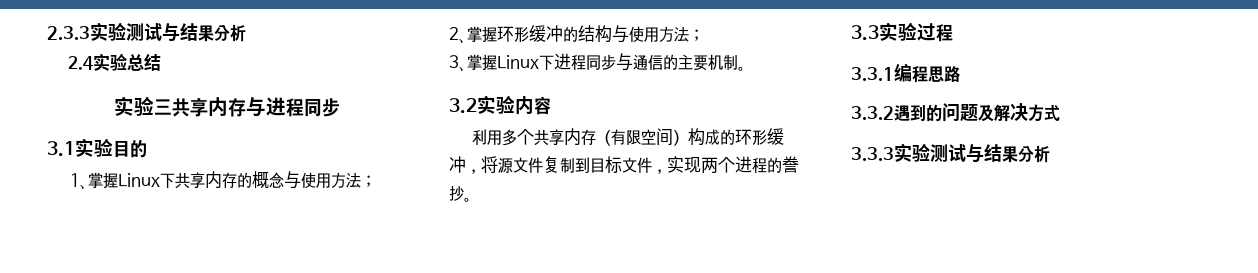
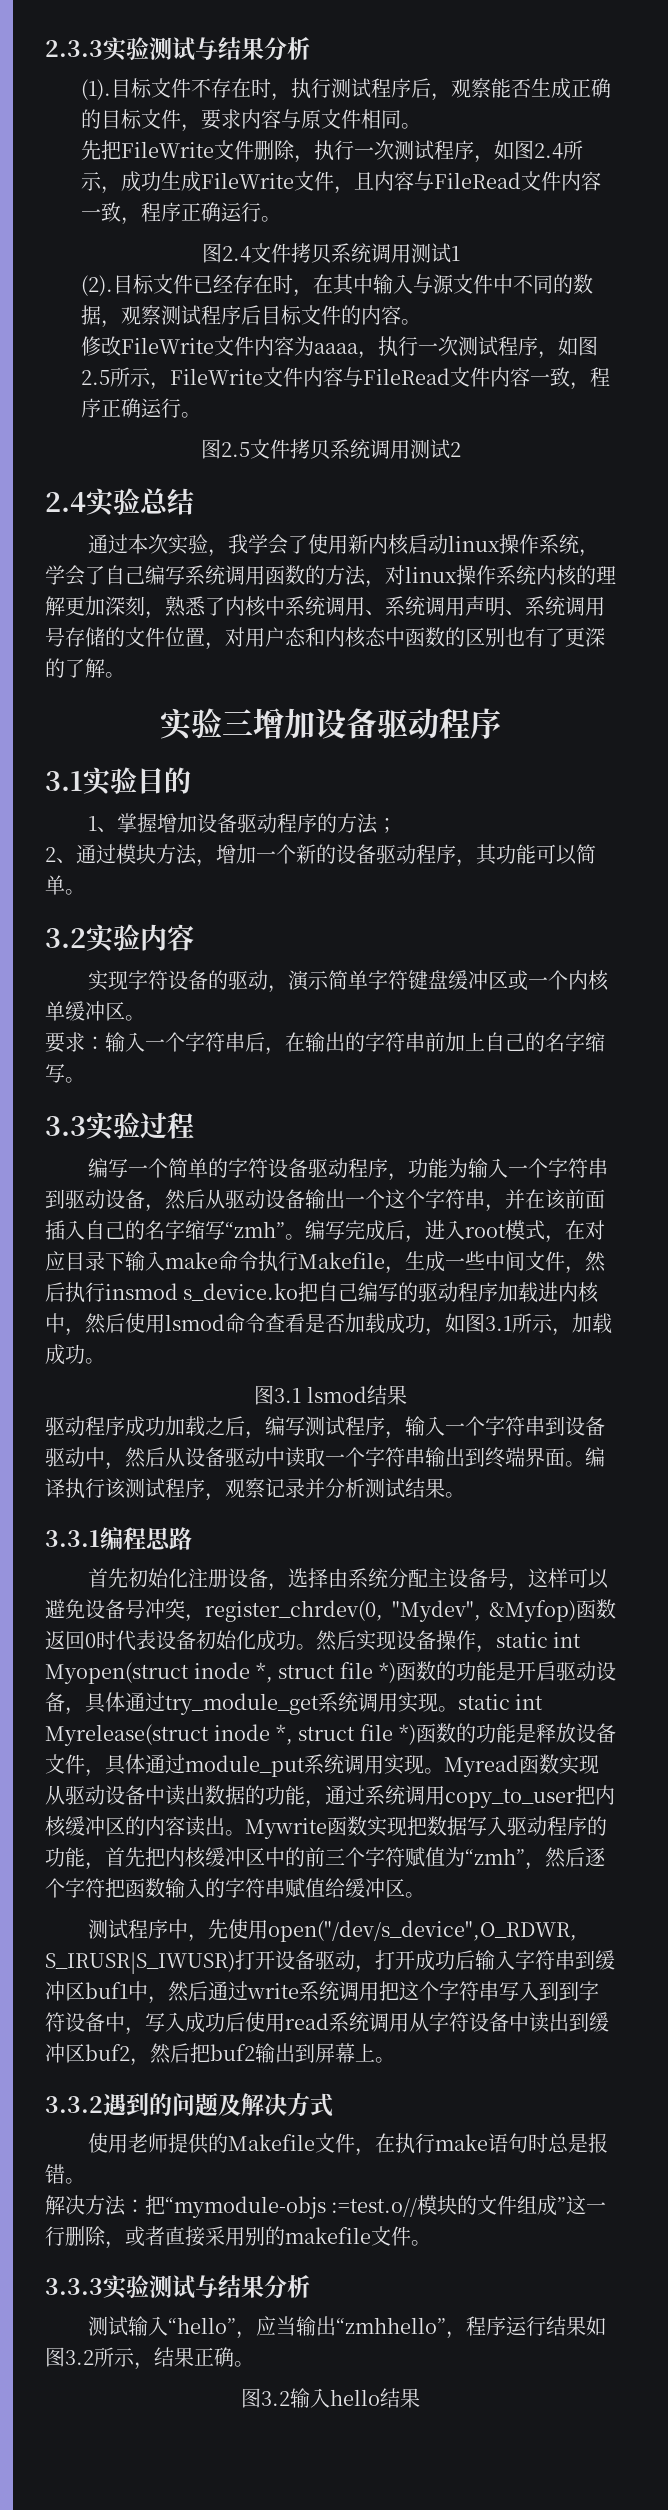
[68,53,162,71] [114,96,340,117] 2.4实验总结 // 实验三共享内存与进程同步 -> [81,78,612,101] [81,109,422,132] [81,140,584,163] [81,171,602,194] [81,202,282,225] [201,243,460,264] [81,274,594,297] [81,305,422,328] [81,336,599,359] [81,367,611,390] [81,398,202,418] [200,439,461,460] [45,488,194,516] [87,534,599,557] [45,565,616,588] [45,596,605,619] [45,627,605,650] [45,658,125,678] [160,708,501,741] (1).目标文件不存在时，执行测试程序后，观察能否生成正确的目标文件，要求内容与原文件相同。 // 先把FileWrite文件删除，执行一次测试程序，如图2.4所示，成功生成FileWrite文件，且内容与FileRead文件内容一致，程序正确运行。 // 图2.4文件拷贝系统调用测试1 // (2).目标文件已经存在时，在其中输入与源文件中不同的数据，观察测试程序后目标文件的内容。 // 修改FileWrite文件内容为aaaa，执行一次测试程序，如图2.5所示，FileWrite文件内容与FileRead文件内容一致，程序正确运行。 // 图2.5文件拷贝系统调用测试2 // 2.4实验总结 // 通过本次实验，我学会了使用新内核启动linux操作系统，学会了自己编写系统调用函数的方法，对linux操作系统内核的理解更加深刻，熟悉了内核中系统调用、系统调用声明、系统调用号存储的文件位置，对用户态和内核态中函数的区别也有了更深的了解。 // 实验三增加设备驱动程序
[117,171,376,189] [449,25,704,44] [449,53,746,72] [449,95,551,115] [471,128,784,146] [449,156,799,174] [449,186,472,202] [851,22,953,42] [851,63,960,83] Linux下共享内存的概念与使用方法； // 2、掌握环形缓冲的结构与使用方法； // 3、掌握Linux下进程同步与通信的主要机制。 // 3.2实验内容 // 利用多个共享内存（有限空间）构成的环形缓冲，将源文件复制到目标文件，实现两个进程的誊抄。 // 3.3实验过程 // 3.3.1编程思路 -> [156,813,397,834] [45,844,596,867] [45,875,85,895] [45,924,194,952] [87,970,609,993] [45,1001,145,1021] [45,1032,605,1055] [45,1064,85,1083] [45,1112,194,1140] [87,1158,608,1181] [45,1189,605,1212] [45,1220,605,1243] [45,1251,606,1274] [45,1282,600,1303] [45,1313,612,1336] [45,1344,105,1365] [254,1385,407,1405] [45,1416,605,1439] [45,1447,605,1470] [45,1478,465,1501] [45,1527,192,1550] [87,1568,609,1591] [45,1599,616,1622] [45,1630,582,1653] [45,1661,616,1684] [45,1692,544,1715] [45,1723,616,1746] [45,1754,599,1777] [45,1785,615,1808] [45,1816,607,1839] [45,1847,606,1870] [45,1878,425,1898] [87,1919,577,1942] [45,1950,615,1974] [45,1981,599,2004] [45,2012,609,2035] [45,2043,395,2066] 增加设备驱动程序的方法； // 2、通过模块方法，增加一个新的设备驱动程序，其功能可以简单。 // 3.2实验内容 // 实现字符设备的驱动，演示简单字符键盘缓冲区或一个内核单缓冲区。 // 要求：输入一个字符串后，在输出的字符串前加上自己的名字缩写。 // 3.3实验过程 // 编写一个简单的字符设备驱动程序，功能为输入一个字符串到驱动设备，然后从驱动设备输出一个这个字符串，并在该前面插入自己的名字缩写“zmh”。编写完成后，进入root模式，在对应目录下输入make命令执行Makefile，生成一些中间文件，然后执行insmod s_device.ko把自己编写的驱动程序加载进内核中，然后使用lsmod命令查看是否加载成功，如图3.1所示，加载成功。 // 图3.1 lsmod结果 // 驱动程序成功加载之后，编写测试程序，输入一个字符串到设备驱动中，然后从设备驱动中读取一个字符串输出到终端界面。编译执行该测试程序，观察记录并分析测试结果。 // 3.3.1编程思路 // 首先初始化注册设备，选择由系统分配主设备号，这样可以避免设备号冲突，register_chrdev(0, "Mydev", &Myfop)函数返回0时代表设备初始化成功。然后实现设备操作，static int Myopen(struct inode *, struct file *)函数的功能是开启驱动设备，具体通过try_module_get系统调用实现。static int Myrelease(struct inode *, struct file *)函数的功能是释放设备文件，具体通过module_put系统调用实现。Myread函数实现从驱动设备中读出数据的功能，通过系统调用copy_to_user把内核缓冲区的内容读出。Mywrite函数实现把数据写入驱动程序的功能，首先把内核缓冲区中的前三个字符赋值为“zmh”，然后逐个字符把函数输入的字符串赋值给缓冲区。 // 测试程序中，先使用open("/dev/s_device",O_RDWR, S_IRUSR|S_IWUSR)打开设备驱动，打开成功后输入字符串到缓冲区buf1中，然后通过write系统调用把这个字符串写入到到字符设备中，写入成功后使用read系统调用从字符设备中读出到缓冲区buf2，然后把buf2输出到屏幕上。
(1060, 113) none -> [87,2133,608,2156] [45,2164,85,2184] [45,2195,607,2219] [45,2226,431,2249] // 使用老师提供的Makefile文件，在执行make语句时总是报错。 // 解决方法：把“mymodule-objs :=test.o//模块的文件组成”这一行删除，或者直接采用别的makefile文件。
(1050, 154) none -> [87,2316,606,2339] [45,2347,254,2370] [241,2388,420,2408] // 测试输入“hello”，应当输出“zmhhello”，程序运行结果如图3.2所示，结果正确。 // 图3.2输入hello结果

